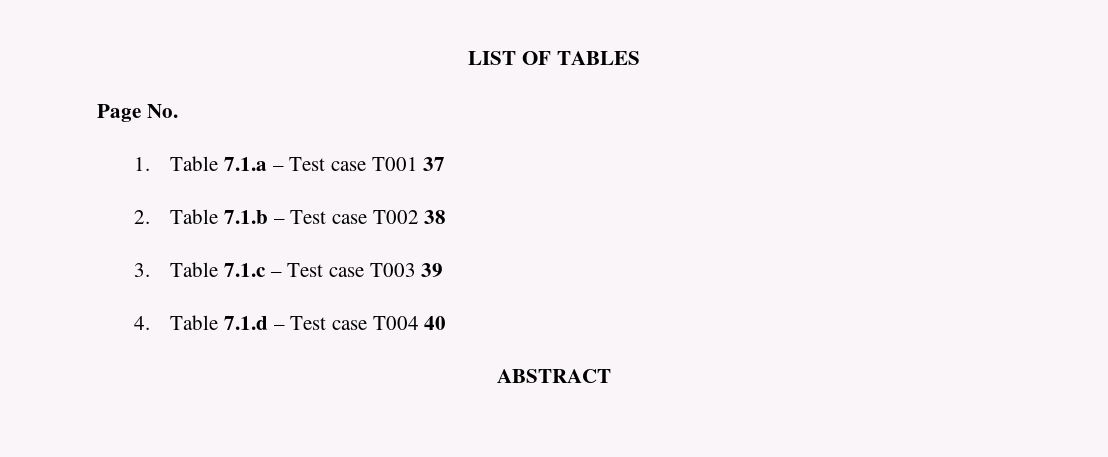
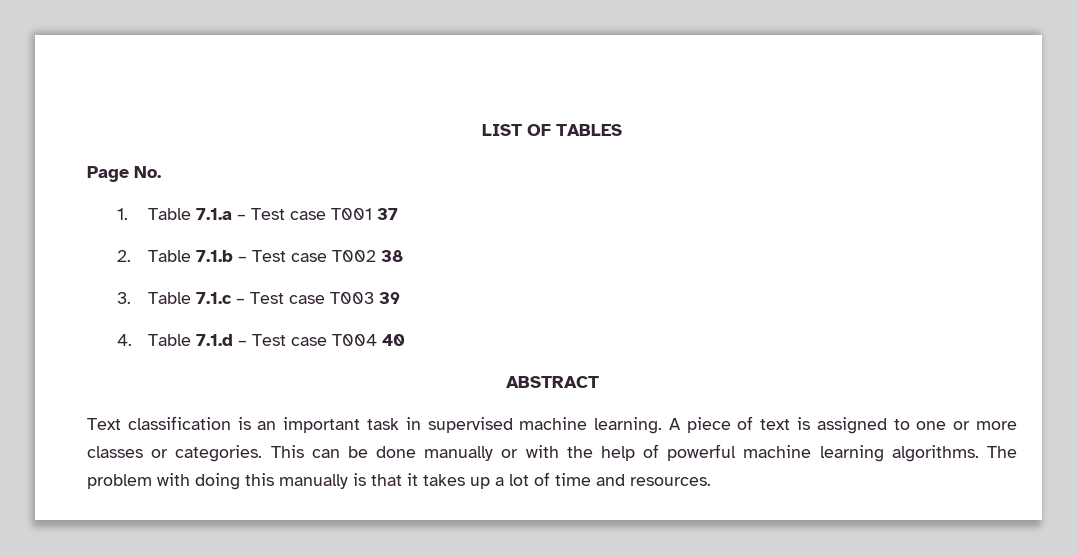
(611, 376) none -> [87,416,1017,434] [87,444,1017,462] [87,472,711,490] // Text classification is an important task in supervised machine learning. A piece of text is assigned to one or more classes or categories. This can be done manually or with the help of powerful machine learning algorithms. The problem with doing this manually is that it takes up a lot of time and resources.

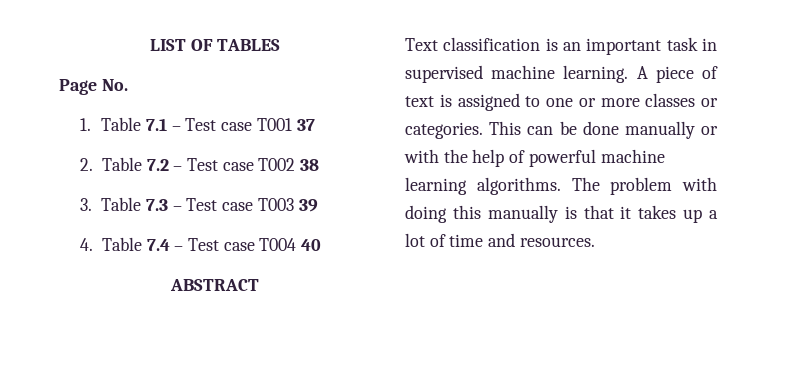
[195,208,232,220] 7.1.a -> [145,118,167,131] 7.1
[195,250,233,262] 7.1.b -> [146,159,169,171] 7.2
[195,292,232,304] 7.1.c -> [145,199,168,211] 7.3
[195,334,233,346] 7.1.d -> [146,239,170,251] 7.4

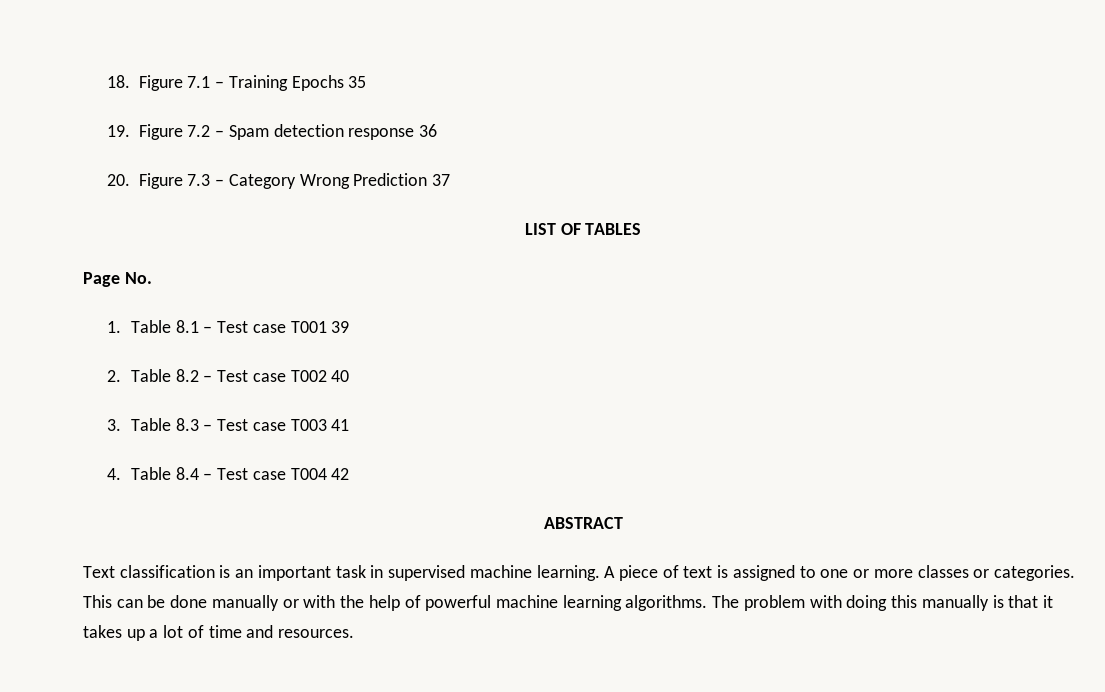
(149, 45) none -> [107,75,367,91] [107,124,438,140] [107,173,451,189] 18. Figure 7.1 – Training Epochs 35 // 19. Figure 7.2 – Spam detection response 36 // 20. Figure 7.3 – Category Wrong Prediction 37 //
[145,118,167,131] 7.1 -> [175,320,199,333] 8.1
[296,119,315,131] 37 -> [331,321,350,333] 39
[146,159,169,171] 7.2 -> [175,369,199,382] 8.2
[300,159,320,171] 38 -> [331,370,350,382] 40
[145,199,168,211] 7.3 -> [175,418,199,431] 8.3
[298,199,318,212] 39 -> [331,419,350,431] 41
[146,239,170,251] 7.4 -> [175,467,199,480] 8.4
[301,239,322,251] 40 -> [331,468,350,480] 42

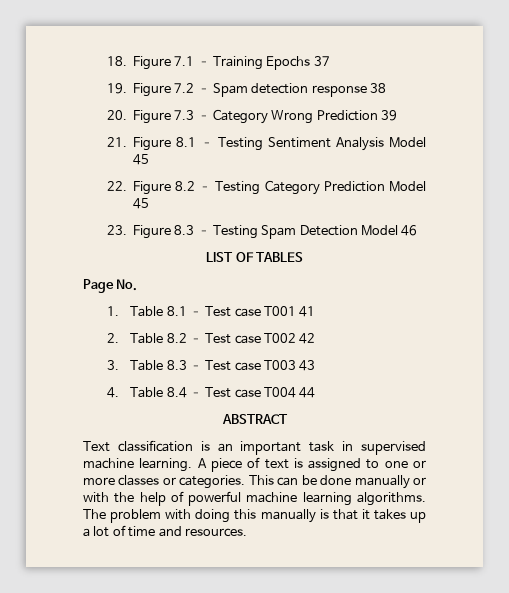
[348,76,367,88] 35 -> [313,56,330,66] 37
[419,124,438,137] 36 -> [370,83,387,93] 38
[432,174,451,186] 37 -> [381,110,398,121] [106,137,426,151] [132,154,149,165] [106,180,426,195] [132,198,149,209] [106,225,418,239] 39 // 21. Figure 8.1 – Testing Sentiment Analysis Model 45 // 22. Figure 8.2 – Testing Category Prediction Model 45 // 23. Figure 8.3 – Testing Spam Detection Model 46
[331,321,350,333] 39 -> [299,306,316,317] 41
[331,370,350,382] 40 -> [299,333,316,344] 42
[331,419,350,431] 41 -> [299,360,316,371] 43
[331,468,350,480] 42 -> [299,387,316,398] 44

